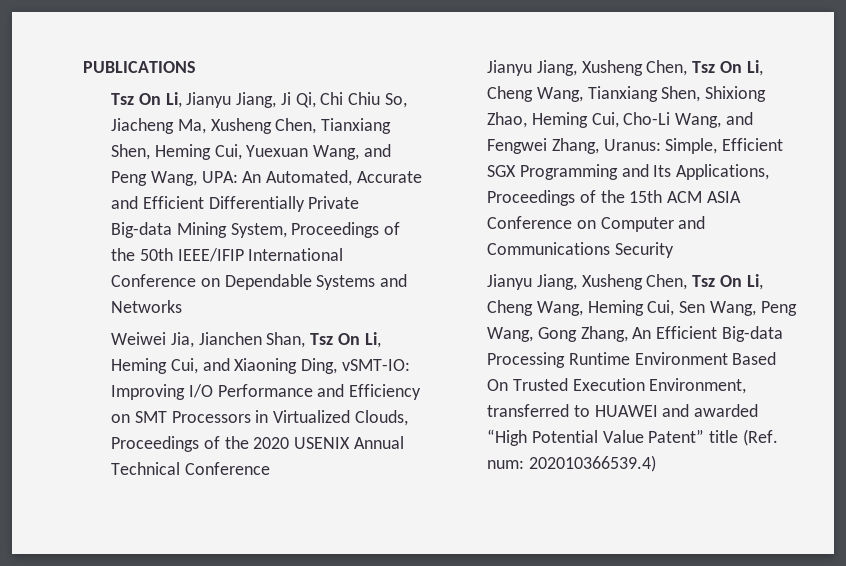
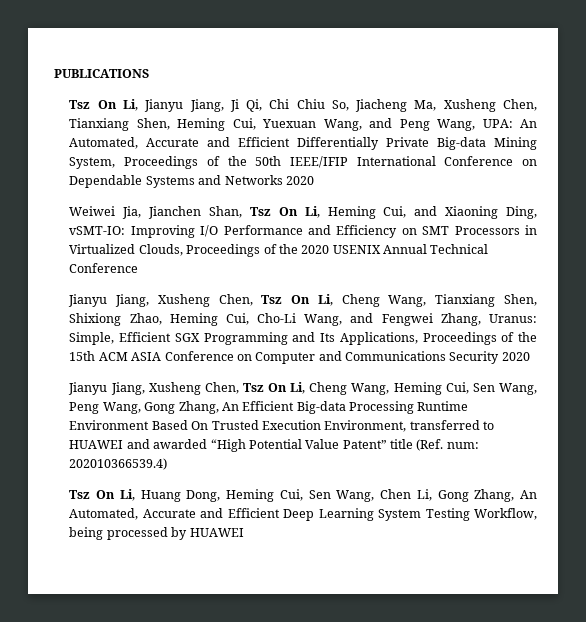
(183, 306) none -> [285,176,314,185] 2020
(674, 250) none -> [501,352,530,361] 2020
(656, 463) none -> [69,489,538,502] [69,508,537,521] [69,527,244,540] // Tsz On Li, Huang Dong, Heming Cui, Sen Wang, Chen Li, Gong Zhang, An Automated, Accurate and Efficient Deep Learning System Testing Workflow, being processed by HUAWEI

